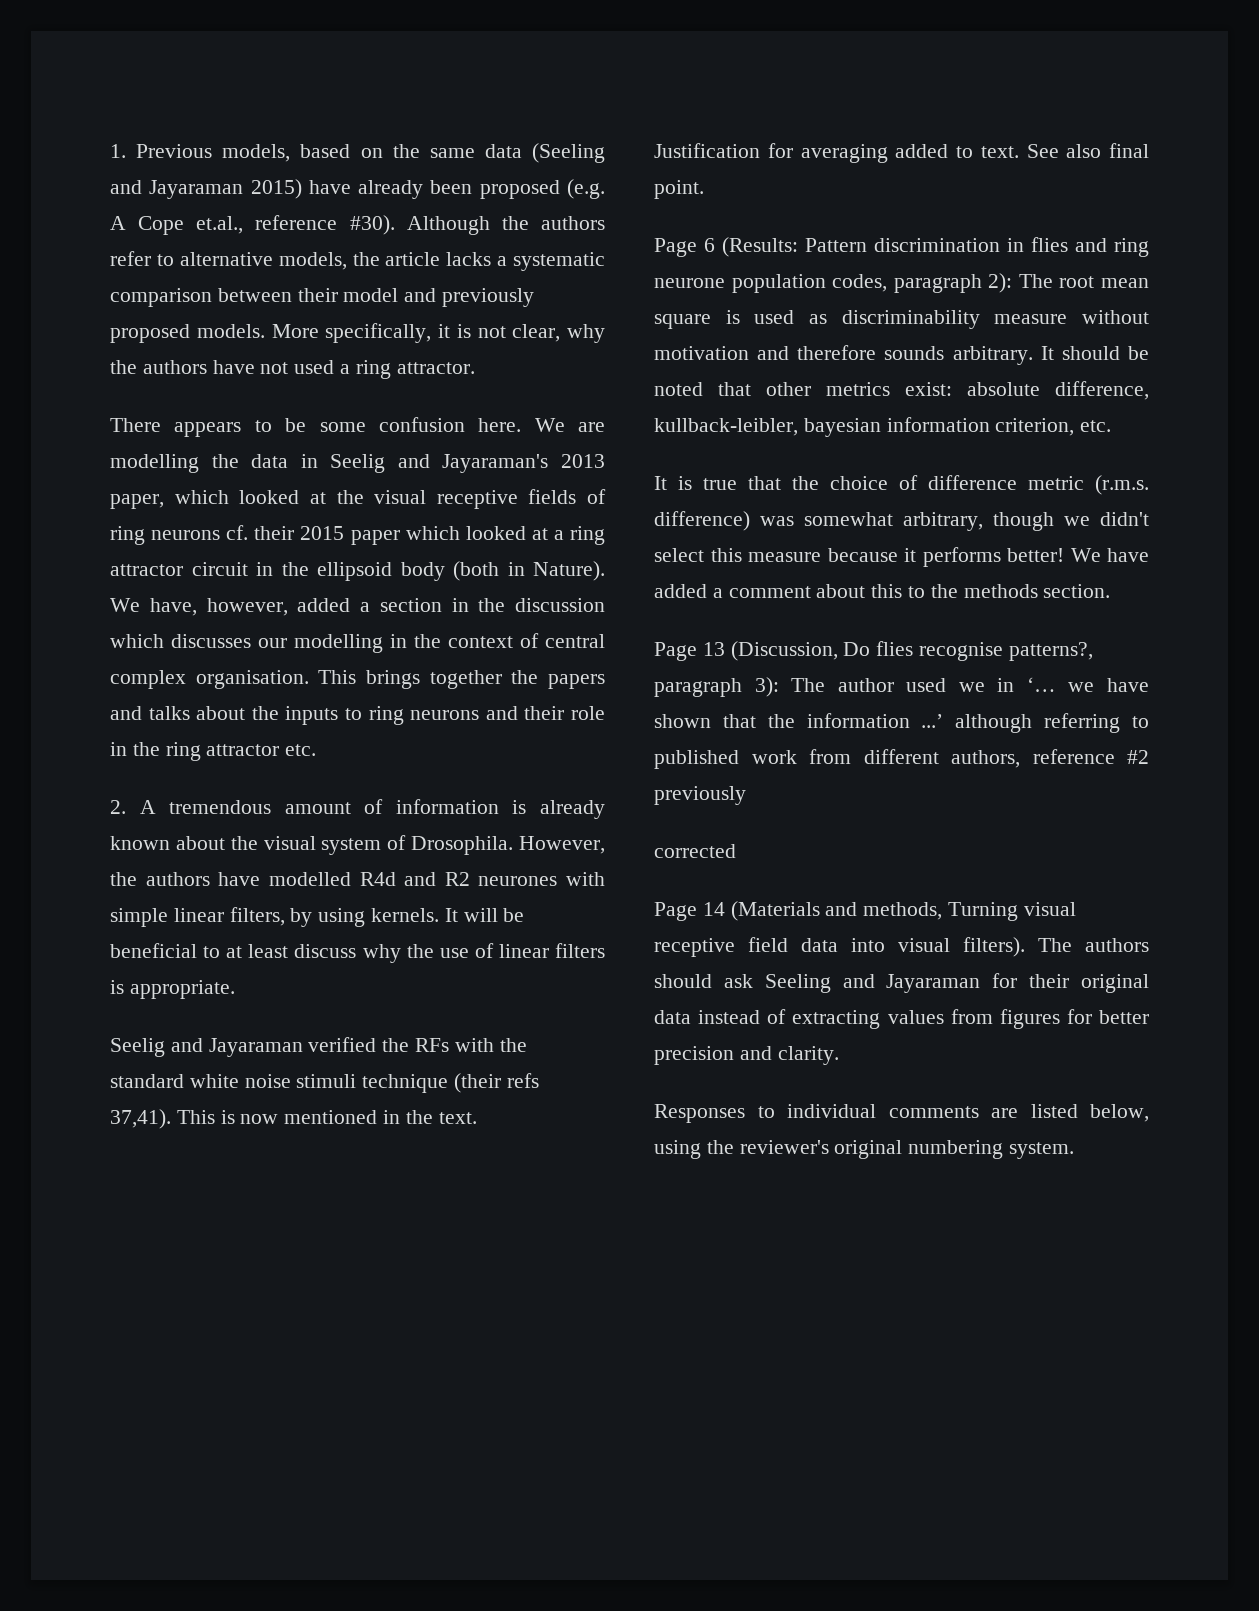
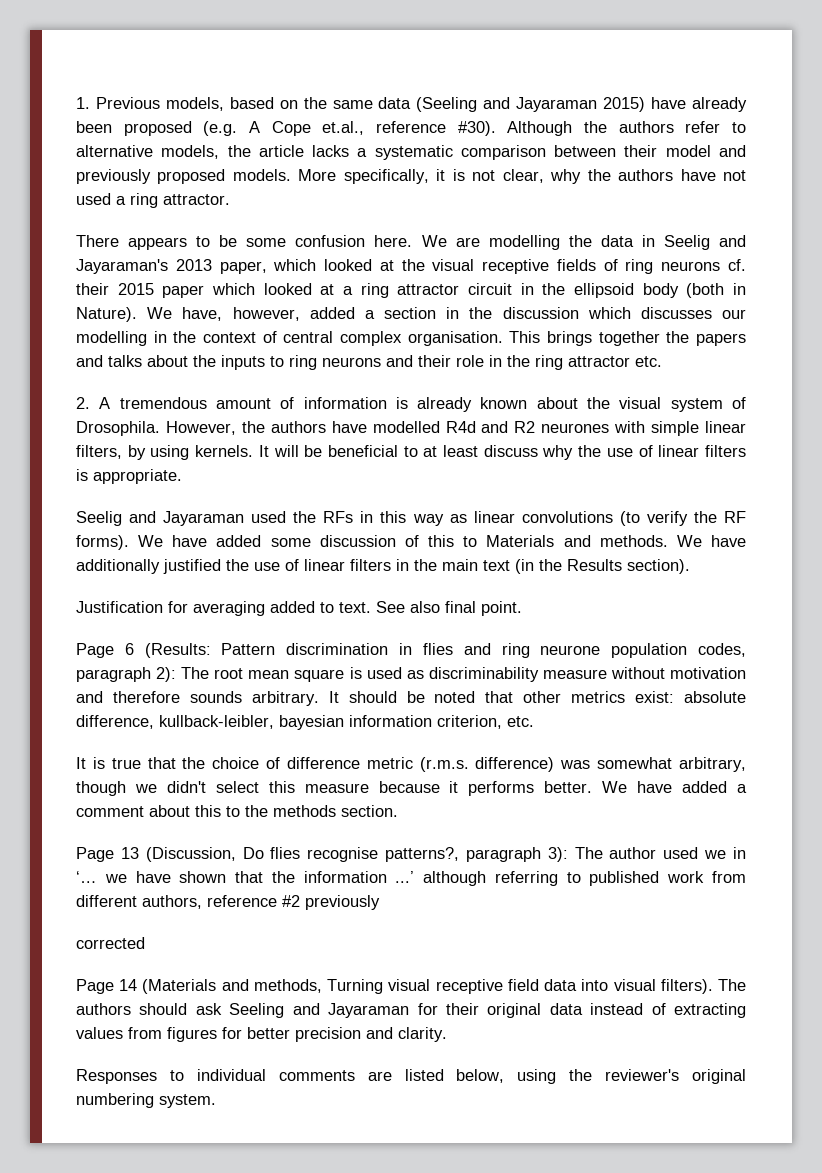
[308,1037,377,1052] verified -> [251,511,287,523] used
[454,1038,527,1052] [110,1073,539,1093] [110,1109,477,1129] with the standard white noise stimuli technique (their refs 37,41). This is now mentioned in the text. -> [360,511,747,526] [76,535,746,550] [76,559,690,574] in this way as linear convolutions (to verify the RF forms). We have added some discussion of this to Materials and methods. We have additionally justified the use of linear filters in the main text (in the Results section).
[1007,548,1064,562] better! -> [544,781,593,793] better.

